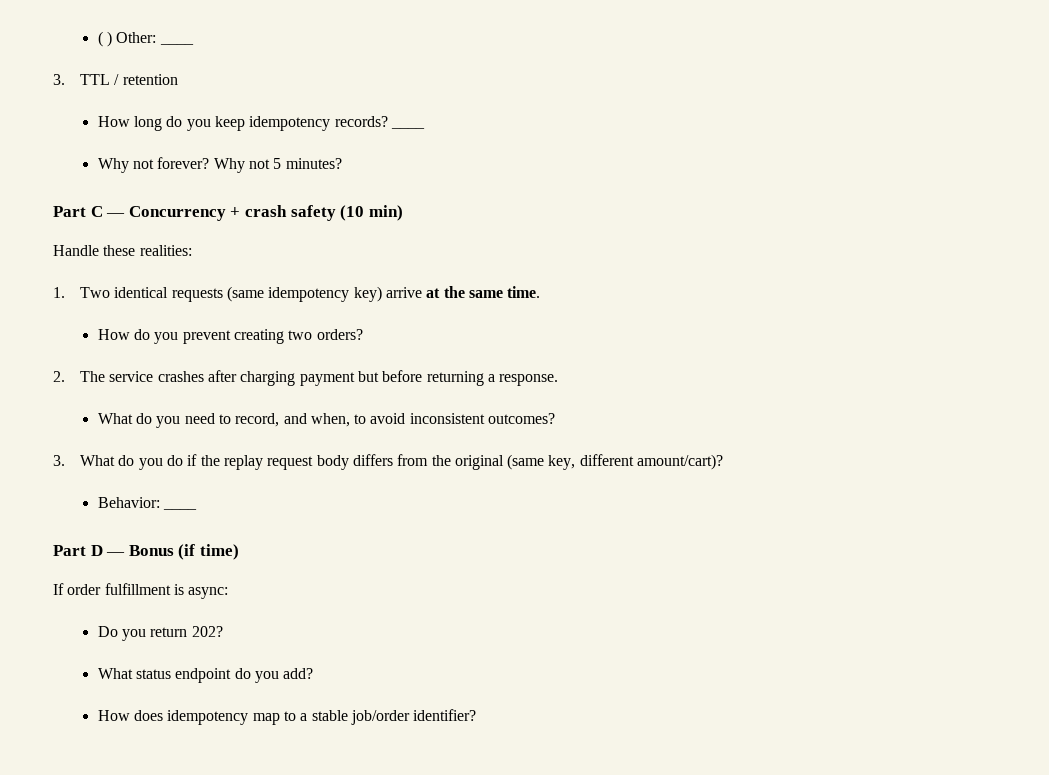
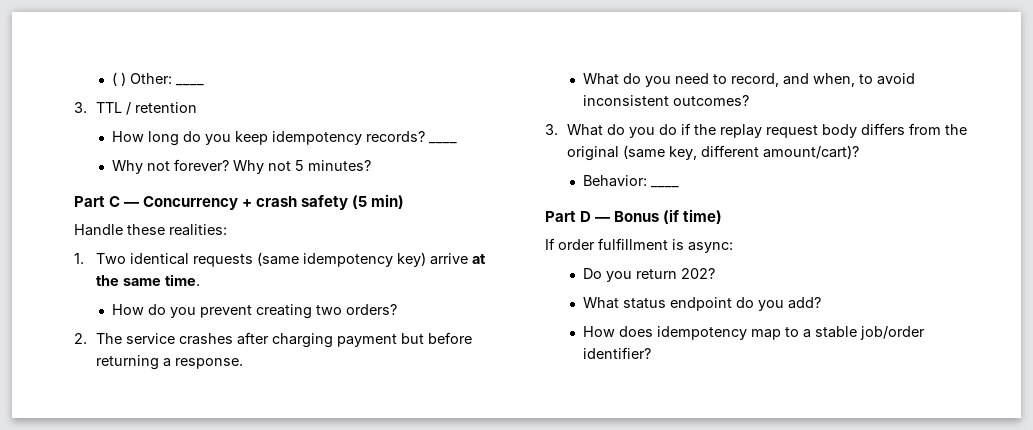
[340,205,365,221] (10 -> [352,195,368,209] (5

